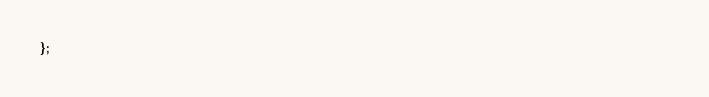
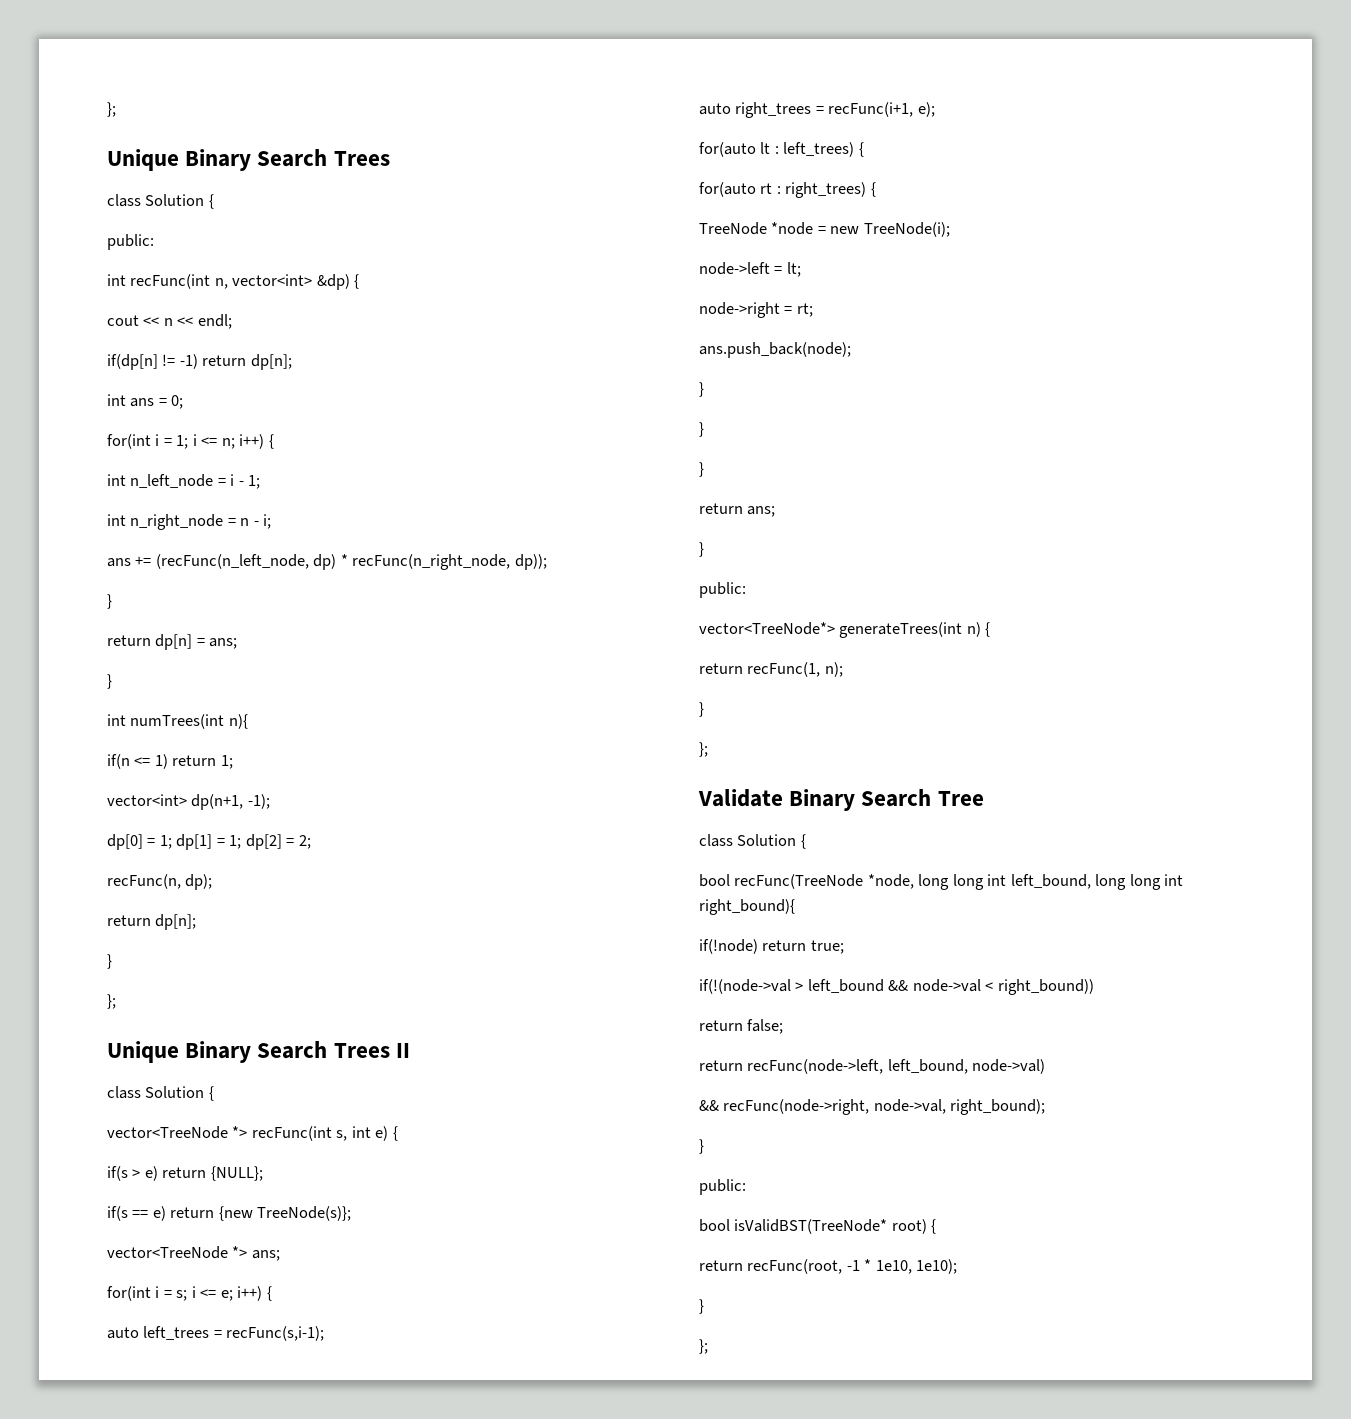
[39,42,51,56] }; -> [107,102,116,117] [107,149,390,171] [107,194,214,209] [107,234,154,250] [107,274,360,290] [107,314,232,329] [107,354,292,370] [107,394,184,409] [107,434,274,449] [107,474,261,489] [107,514,272,530] [107,554,547,570] [107,594,112,609] [107,634,238,650] [107,674,112,689] [107,714,248,729] [107,754,233,769] [107,794,270,810] [107,834,311,850] [107,874,213,890] [107,914,197,930] [107,954,112,969] [107,994,116,1009] [107,1041,410,1063] [107,1086,214,1101] [107,1126,398,1141] [107,1166,263,1181] [107,1206,352,1221] [107,1246,280,1261] [107,1286,272,1301] [107,1326,325,1341] [699,102,935,118] [699,142,864,157] [699,182,876,198] [699,222,950,237] [699,262,801,277] [699,302,813,318] [699,342,851,358] [699,382,704,397] [699,422,704,437] [699,462,704,477] [699,503,776,517] [699,542,704,557] [699,582,746,598] [699,622,991,638] [699,662,843,677] [699,702,704,717] [699,742,708,757] [698,789,984,811] [699,834,806,849] [699,874,1184,890] [699,899,795,915] [699,939,844,954] [699,979,1094,995] [699,1019,784,1034] [699,1059,1046,1074] [699,1099,1046,1115] [699,1139,704,1154] [699,1179,746,1195] [699,1219,937,1234] [699,1259,958,1274] [699,1299,704,1314] [699,1339,708,1354] }; // Unique Binary Search Trees // class Solution { // public: // int recFunc(int n, vector<int> &dp) { // cout << n << endl; // if(dp[n] != -1) return dp[n]; // int ans = 0; // for(int i = 1; i <= n; i++) { // int n_left_node = i - 1; // int n_right_node = n - i; // ans += (recFunc(n_left_node, dp) * recFunc(n_right_node, dp)); // } // return dp[n] = ans; // } // int numTrees(int n){ // if(n <= 1) return 1; // vector<int> dp(n+1, -1); // dp[0] = 1; dp[1] = 1; dp[2] = 2; // recFunc(n, dp); // return dp[n]; // } // }; // Unique Binary Search Trees II // class Solution { // vector<TreeNode *> recFunc(int s, int e) { // if(s > e) return {NULL}; // if(s == e) return {new TreeNode(s)}; // vector<TreeNode *> ans; // for(int i = s; i <= e; i++) { // auto left_trees = recFunc(s,i-1); // auto right_trees = recFunc(i+1, e); // for(auto lt : left_trees) { // for(auto rt : right_trees) { // TreeNode *node = new TreeNode(i); // node->left = lt; // node->right = rt; // ans.push_back(node); // } // } // } // return ans; // } // public: // vector<TreeNode*> generateTrees(int n) { // return recFunc(1, n); // } // }; // Validate Binary Search Tree // class Solution { // bool recFunc(TreeNode *node, long long int left_bound, long long int right_bound){ // if(!node) return true; // if(!(node->val > left_bound && node->val < right_bound)) // return false; // return recFunc(node->left, left_bound, node->val) // && recFunc(node->right, node->val, right_bound); // } // public: // bool isValidBST(TreeNode* root) { // return recFunc(root, -1 * 1e10, 1e10); // } // };

